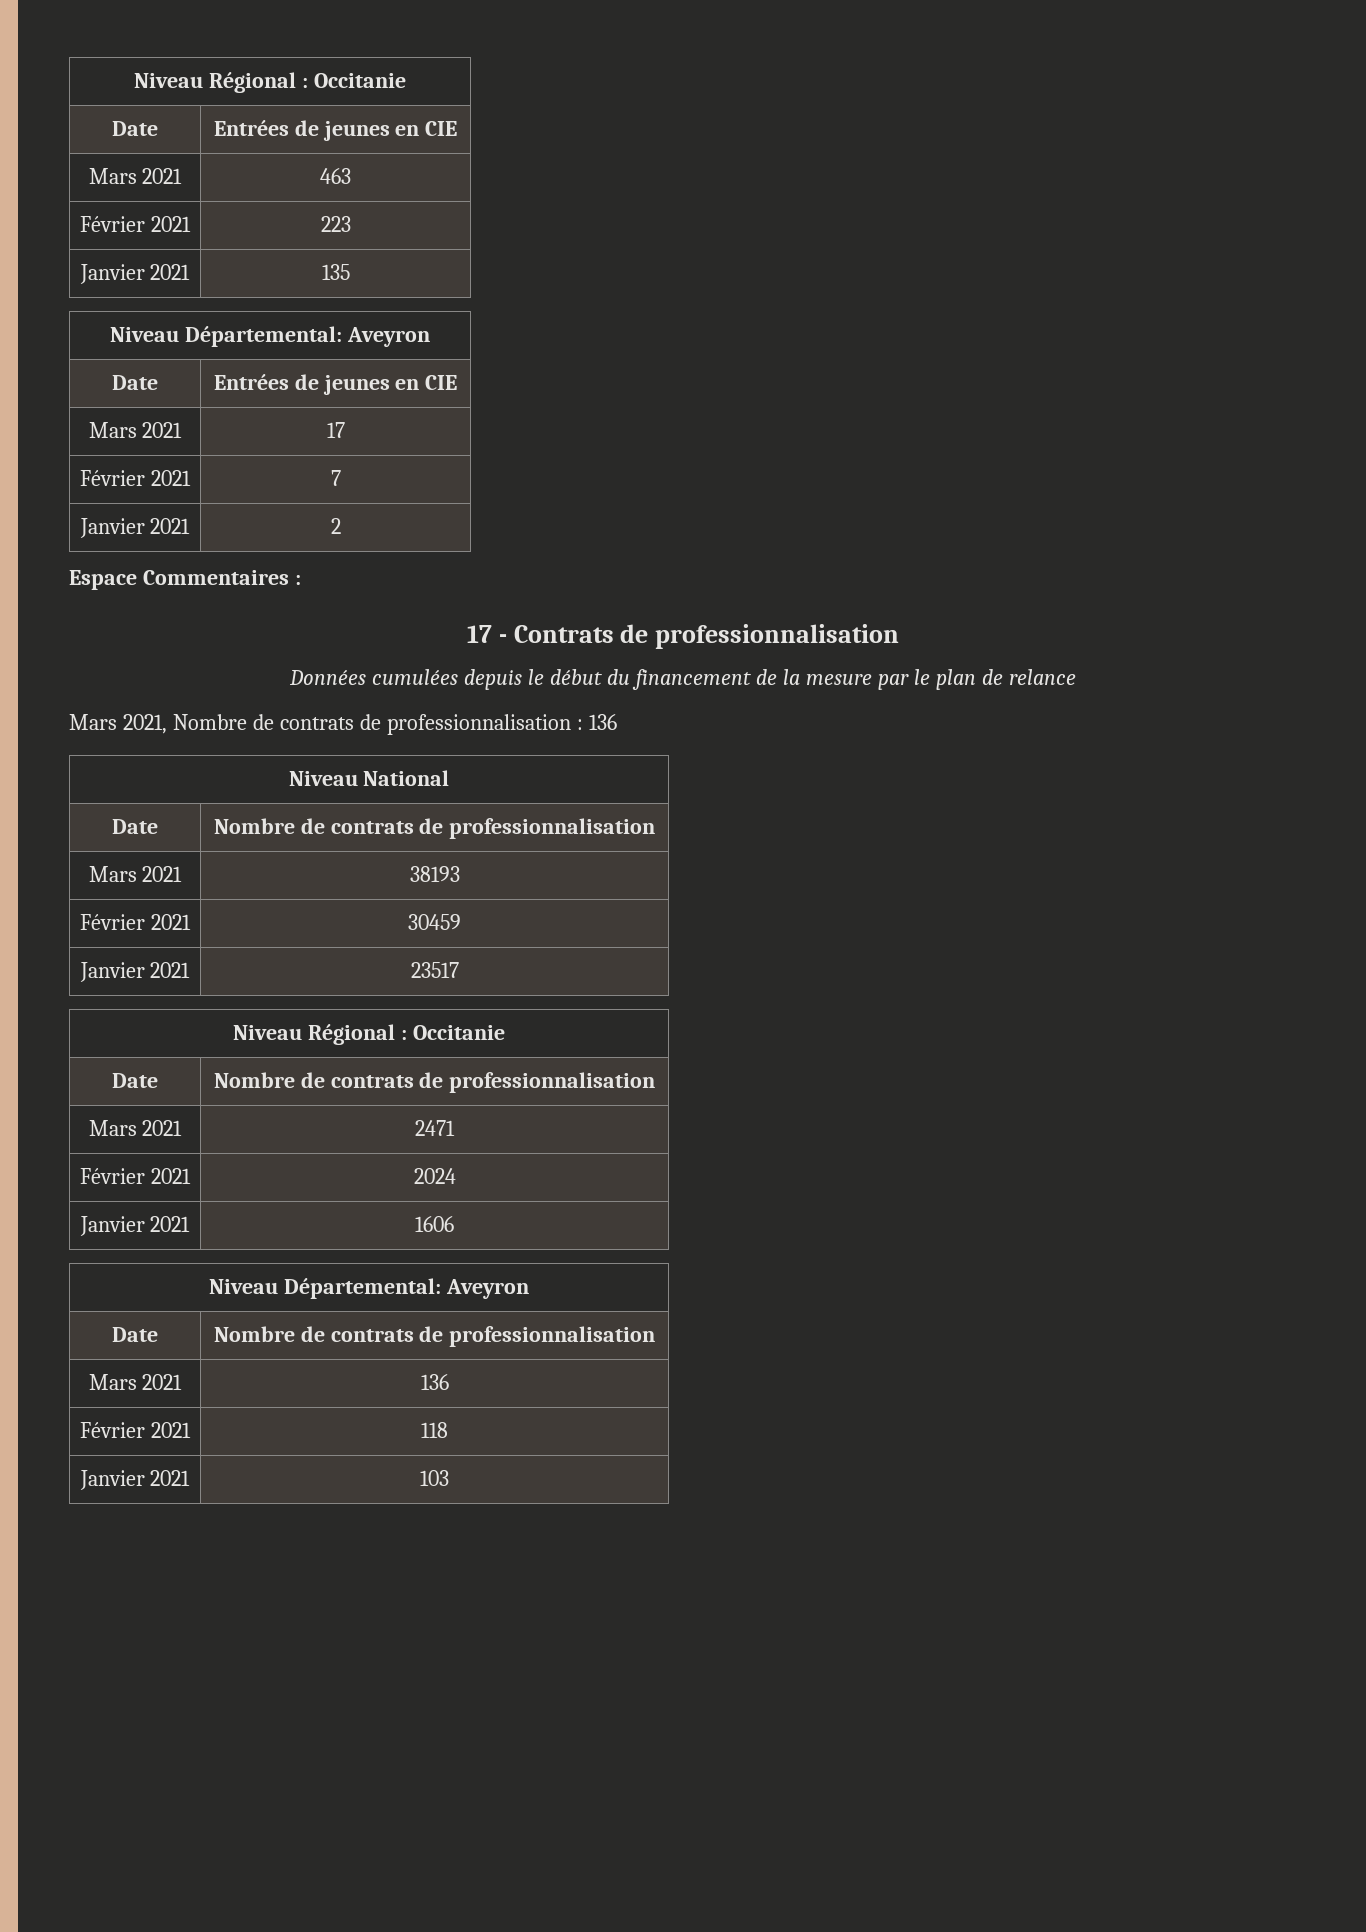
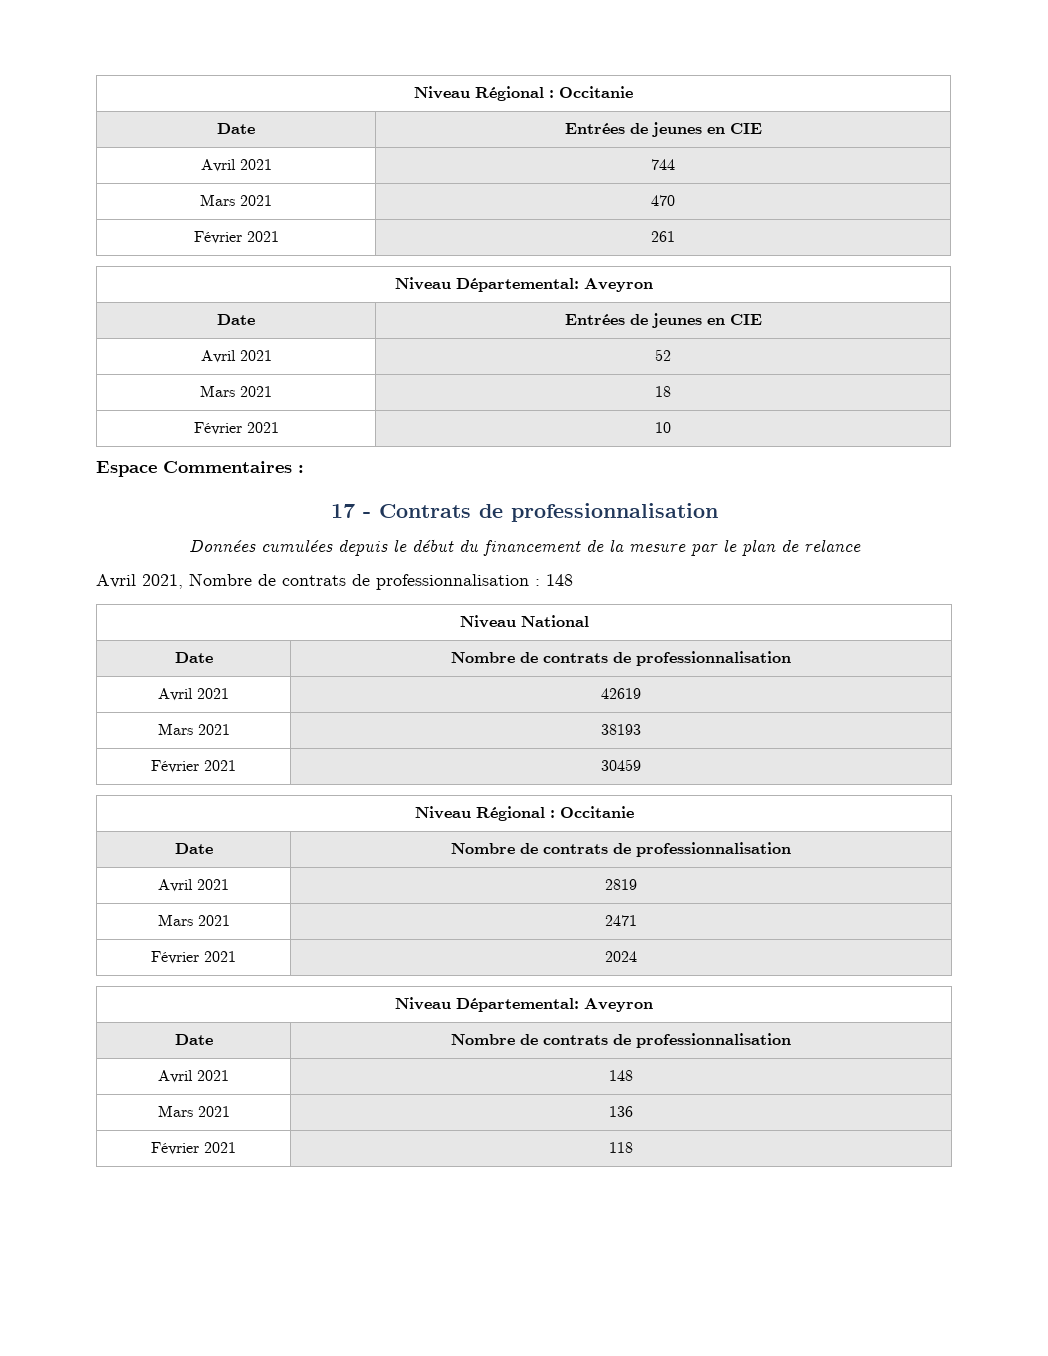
[88,168,183,184] [320,168,351,184] [80,216,191,232] [320,216,351,232] [79,264,191,284] [321,264,350,280] // Mars 2021 | 463 // Février 2021 | 223 // Janvier 2021 | 135 -> [200,159,272,172] [651,159,676,170] [200,194,272,206] [651,195,676,206] [193,231,279,244] [651,231,676,242] // Avril 2021 | 744 // Mars 2021 | 470 // Février 2021 | 261
[88,422,183,438] [326,422,345,438] [80,470,191,486] [330,470,341,486] [79,518,191,538] [330,518,341,534] // Mars 2021 | 17 // Février 2021 | 7 // Janvier 2021 | 2 -> [200,350,272,363] [655,349,672,361] [200,385,272,397] [655,386,672,397] [193,422,279,435] [655,422,672,433] // Avril 2021 | 52 // Mars 2021 | 18 // Février 2021 | 10
[69,714,117,730] Mars -> [96,574,136,588] Avril
[588,714,617,730] 136 -> [546,574,573,586] 148
(656, 828) none -> [158,688,229,701] [601,688,641,699] // Avril 2021 | 42619
[79,962,191,982] [410,962,459,978] // Janvier 2021 | 23517 -> (641, 765) none
(656, 1082) none -> [158,879,229,892] [605,879,637,890] // Avril 2021 | 2819
[79,1216,191,1236] [415,1216,454,1232] // Janvier 2021 | 1606 -> (637, 956) none
(656, 1336) none -> [158,1070,229,1083] [609,1070,633,1081] // Avril 2021 | 148
[79,1470,191,1490] [420,1470,449,1486] // Janvier 2021 | 103 -> (633, 1147) none

